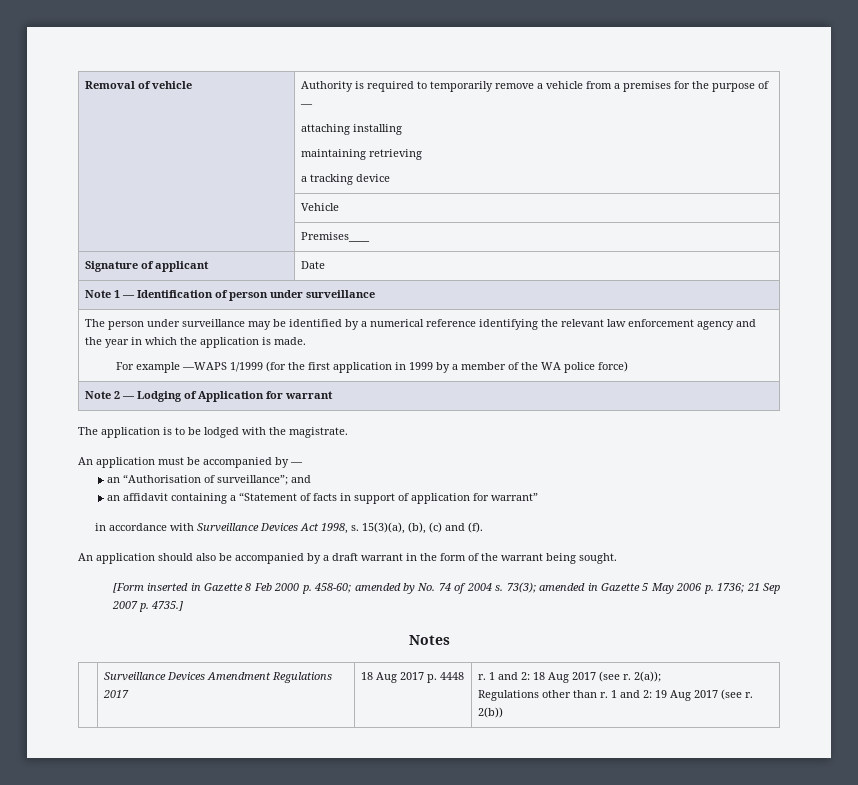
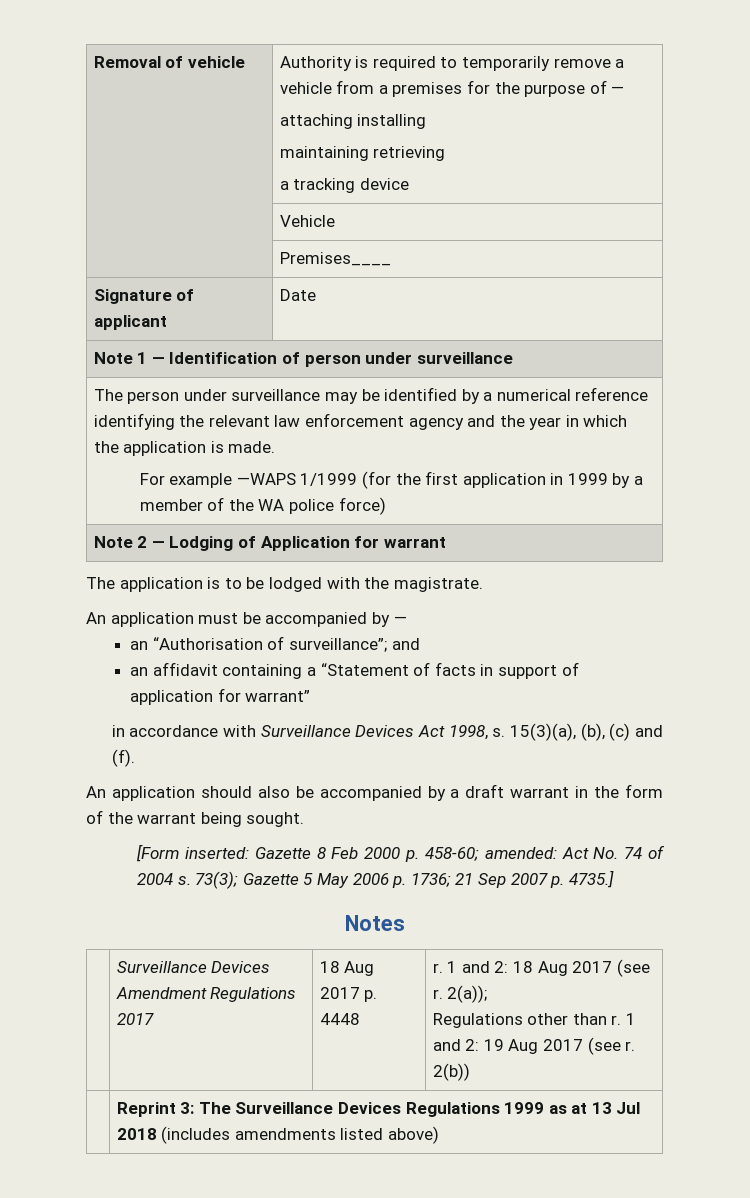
[147,583,201,591] inserted in -> [184,847,249,859] inserted:
[354,583,416,594] amended by -> [484,847,589,859] amended: Act
[539,583,598,591] amended in -> (239, 880) none
(504, 712) none -> [116,1102,641,1117] [116,1126,439,1144] // | Reprint 3: The Surveillance Devices Regulations 1999 as at 13 Jul 2018 (includes amendments listed above)

